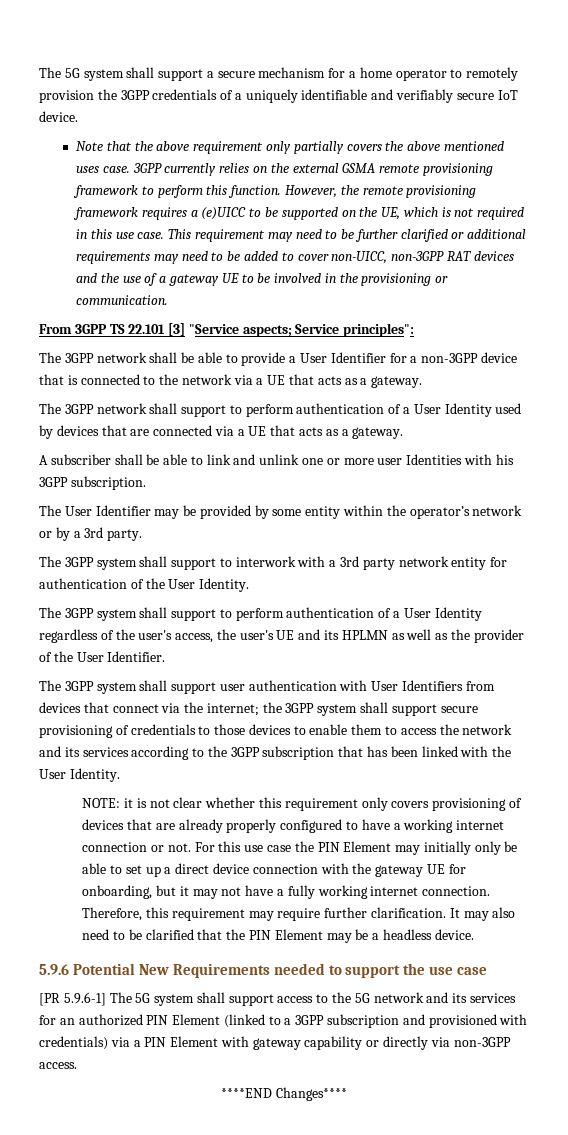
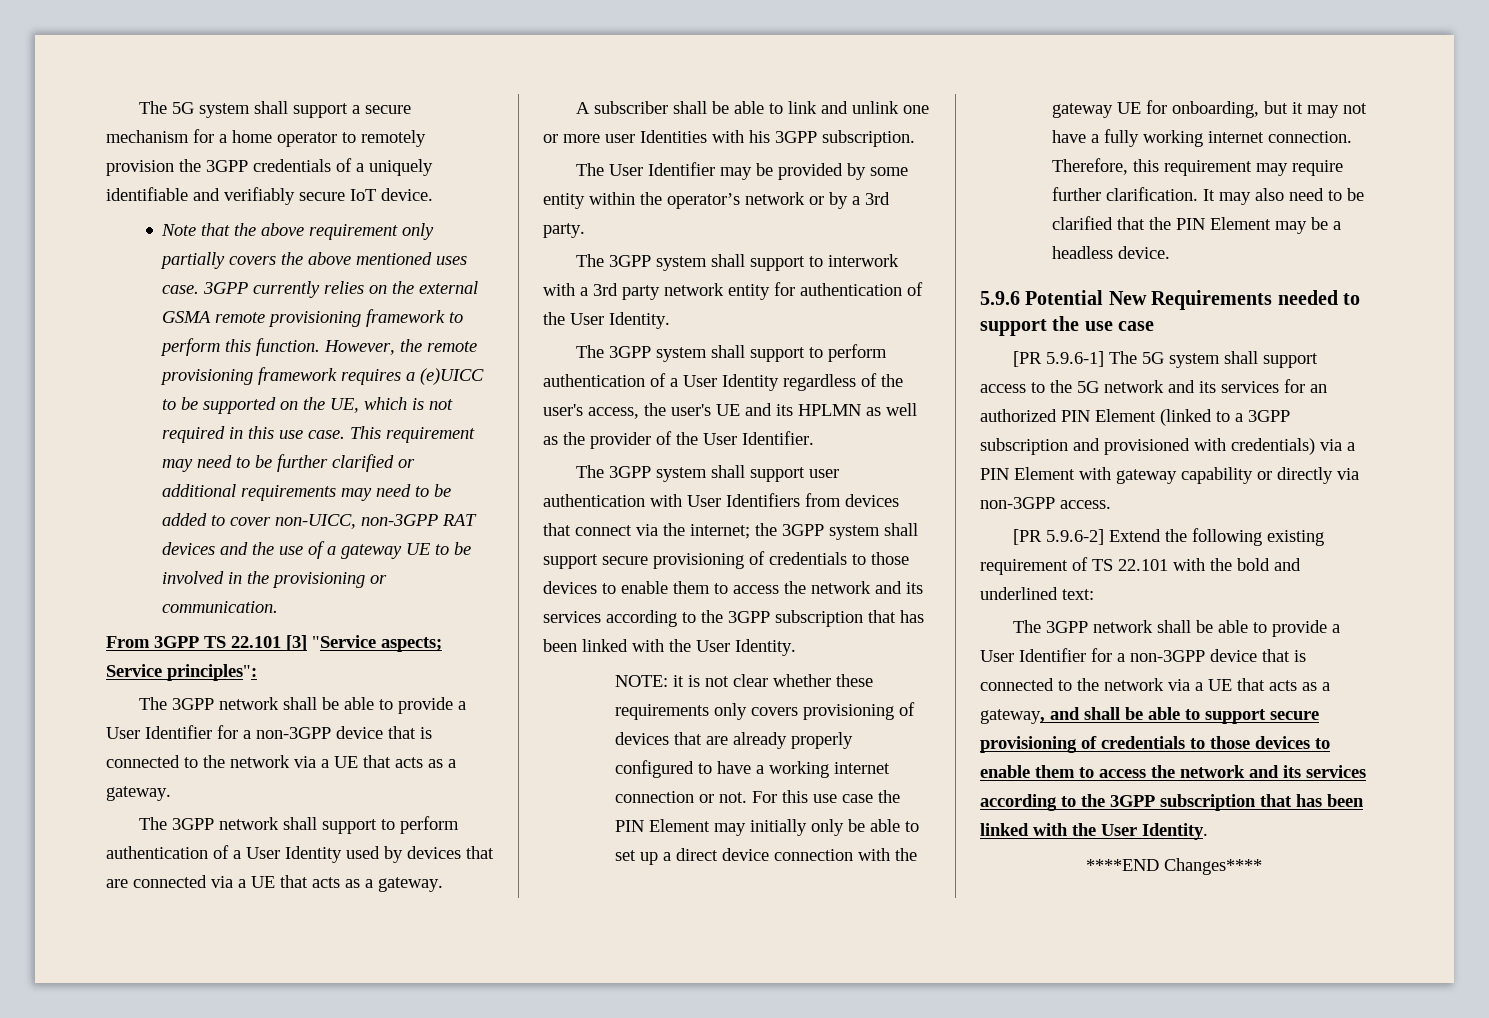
[259,797,358,811] this requirement -> [835,674,873,687] [614,704,709,720] these requirements
(77, 1065) none -> [1013,528,1325,546] [980,557,1301,575] [980,587,1094,600] [1013,620,1341,637] [980,648,1306,662] [980,678,1330,691] [980,707,1319,724] [980,736,1330,753] [980,765,1366,778] [980,794,1364,811] [980,823,1208,840] // [PR 5.9.6-2] Extend the following existing requirement of TS 22.101 with the bold and underlined text: // The 3GPP network shall be able to provide a User Identifier for a non-3GPP device that is connected to the network via a UE that acts as a gateway, and shall be able to support secure provisioning of credentials to those devices to enable them to access the network and its services according to the 3GPP subscription that has been linked with the User Identity.

